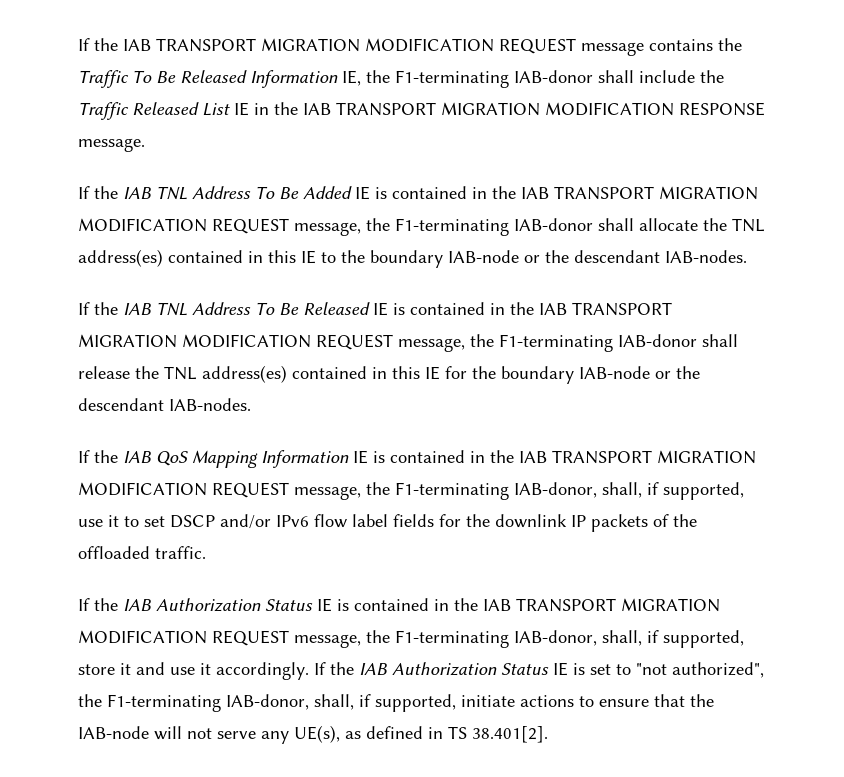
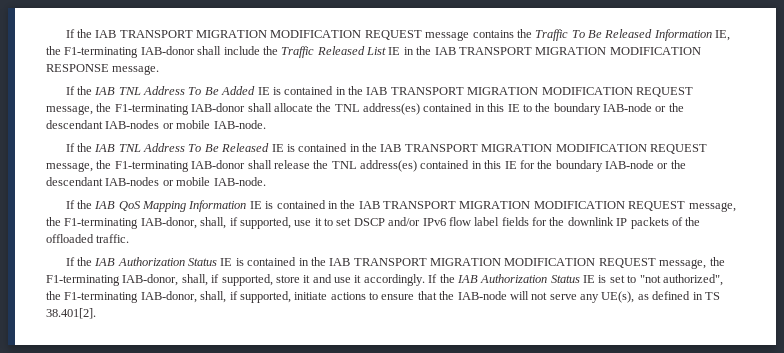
[665,250,747,263] IAB-nodes. -> [105,120,266,129] IAB-nodes or mobile IAB-node.
[169,398,251,411] IAB-nodes. -> [105,177,266,186] IAB-nodes or mobile IAB-node.

